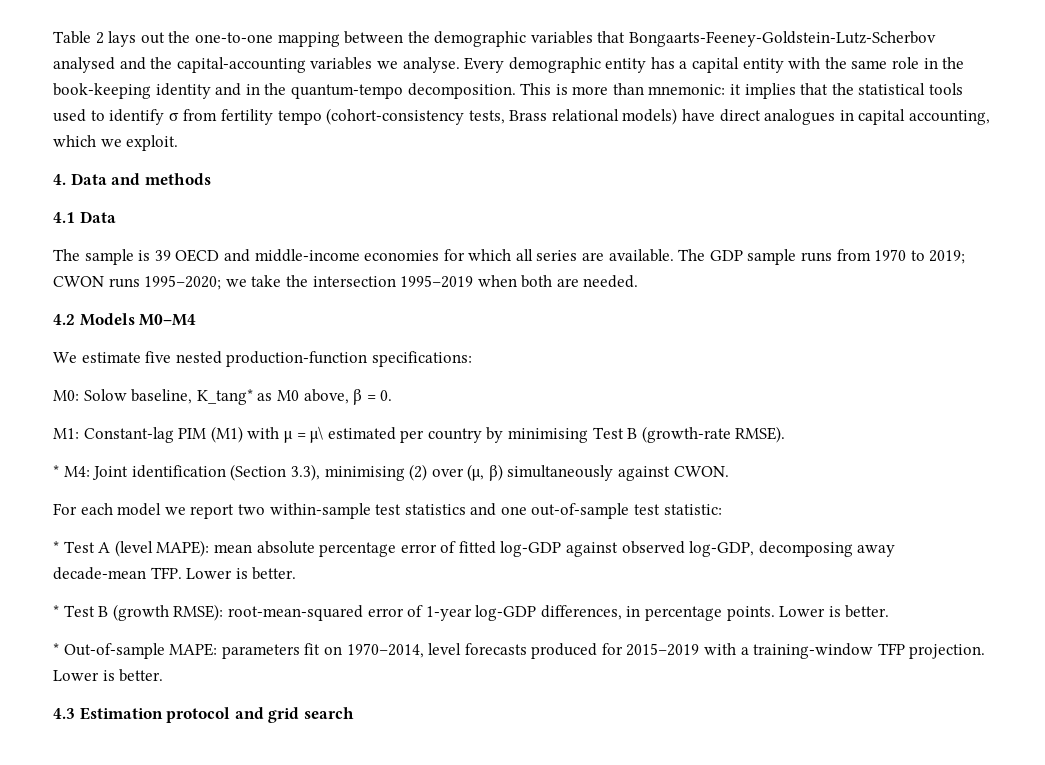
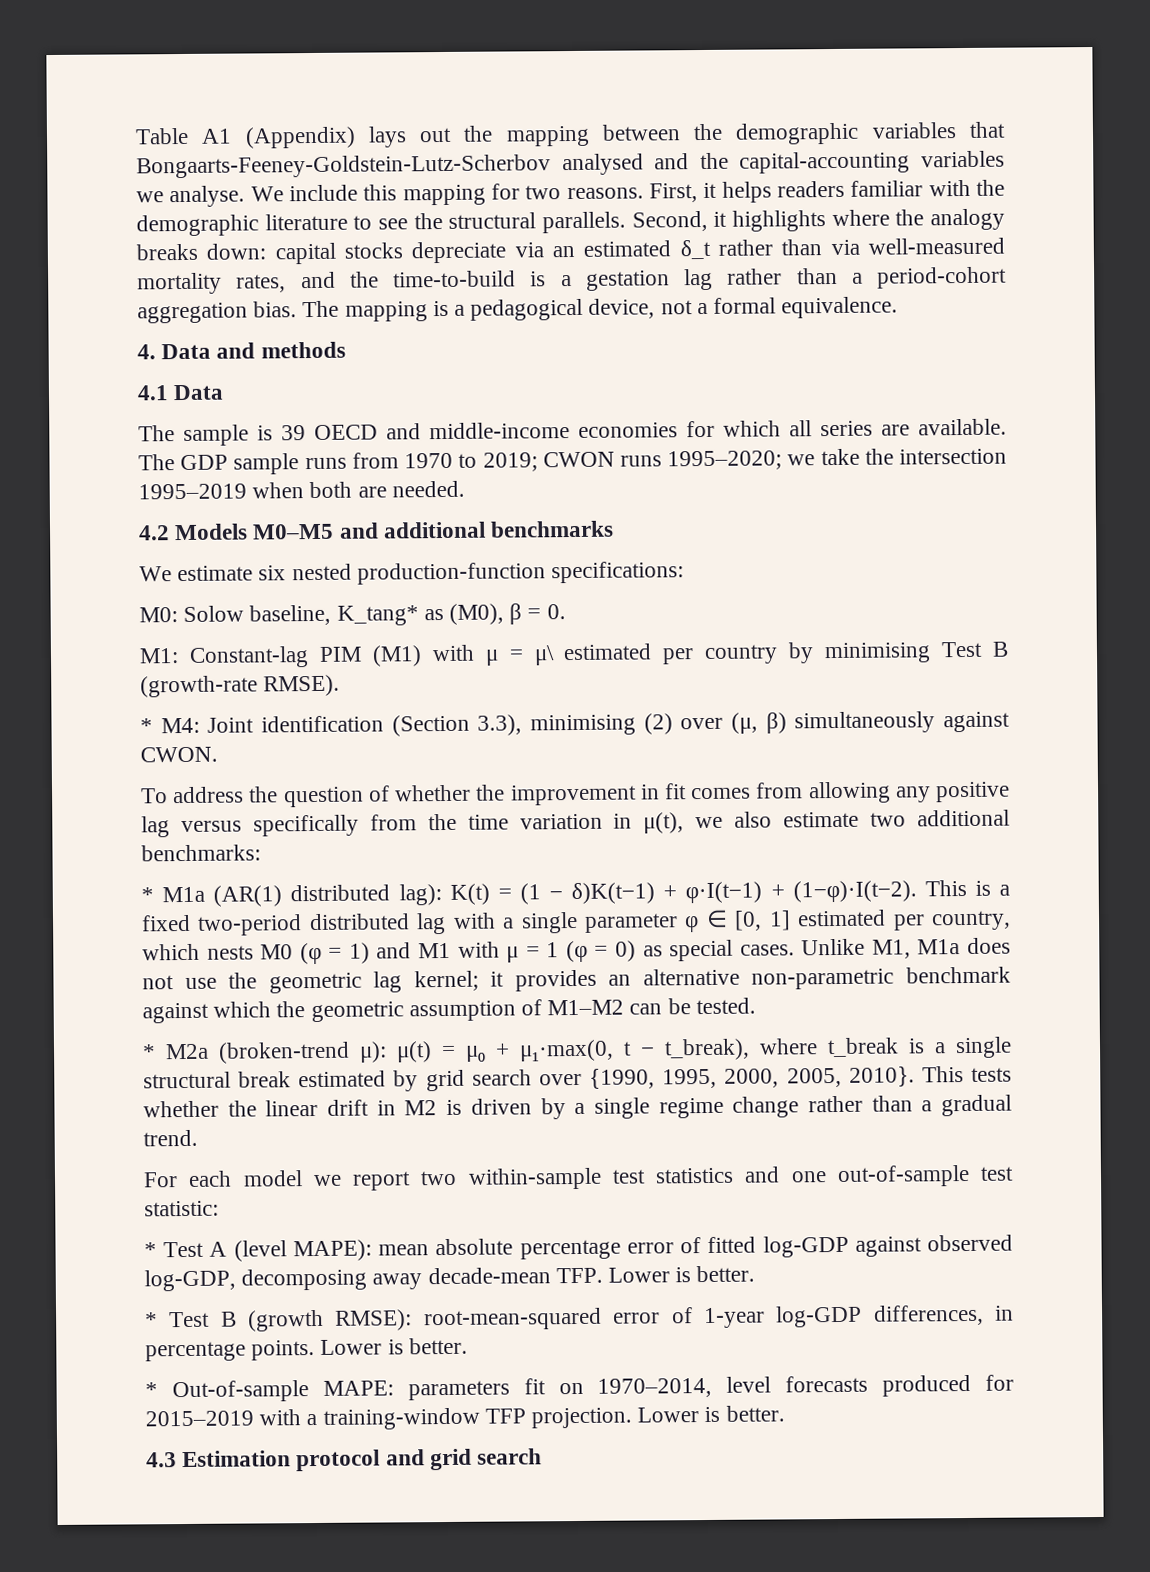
[95,32,104,44] 2 -> [201,126,356,149] A1 (Appendix)
[194,32,273,43] one-to-one -> (494, 133) none
[464,57,965,73] [53,83,964,99] [53,108,991,125] [53,135,179,151] Every demographic entity has a capital entity with the same role in the book-keeping identity and in the quantum-tempo decomposition. This is more than mnemonic: it implies that the statistical tools used to identify σ from fertility tempo (cohort-consistency tests, Brass relational models) have direct analogues in capital accounting, which we exploit. -> [250,179,1006,206] [136,208,1005,237] [136,237,1006,265] [137,266,1007,295] [137,296,899,324] We include this mapping for two reasons. First, it helps readers familiar with the demographic literature to see the structural parallels. Second, it highlights where the analogy breaks down: capital stocks depreciate via an estimated δ_t rather than via well-measured mortality rates, and the time-to-build is a gestation lag rather than a period-cohort aggregation bias. The mapping is a pedagogical device, not a formal equivalence.
[139,314,197,326] M0–M4 -> [252,520,615,540] M0–M5 and additional benchmarks
[145,351,172,363] five -> [258,565,287,581] six
[276,389,349,404] M0 above, -> [449,603,505,625] (M0),
(729, 471) none -> [141,781,1010,808] [141,809,1010,838] [141,844,261,862] [141,879,1010,907] [141,909,1012,936] [142,937,1011,965] [142,966,1011,994] [142,997,756,1024] [142,1036,1012,1064] [143,1066,1013,1092] [143,1094,1012,1120] [143,1129,198,1147] // To address the question of whether the improvement in fit comes from allowing any positive lag versus specifically from the time variation in μ(t), we also estimate two additional benchmarks: // * M1a (AR(1) distributed lag): K(t) = (1 − δ)K(t−1) + φ·I(t−1) + (1−φ)·I(t−2). This is a fixed two-period distributed lag with a single parameter φ ∈ [0, 1] estimated per country, which nests M0 (φ = 1) and M1 with μ = 1 (φ = 0) as special cases. Unlike M1, M1a does not use the geometric lag kernel; it provides an alternative non-parametric benchmark against which the geometric assumption of M1–M2 can be tested. // * M2a (broken-trend μ): μ(t) = μ₀ + μ₁·max(0, t − t_break), where t_break is a single structural break estimated by grid search over {1990, 1995, 2000, 2005, 2010}. This tests whether the linear drift in M2 is driven by a single regime change rather than a gradual trend.

